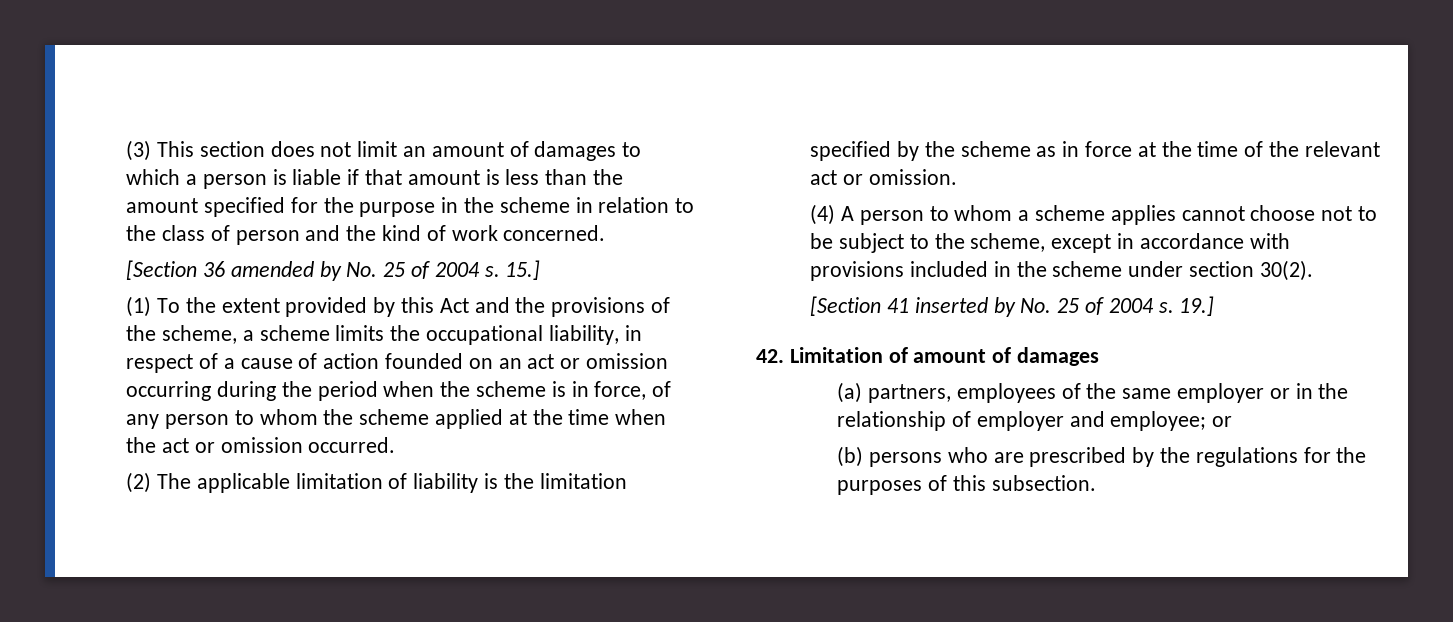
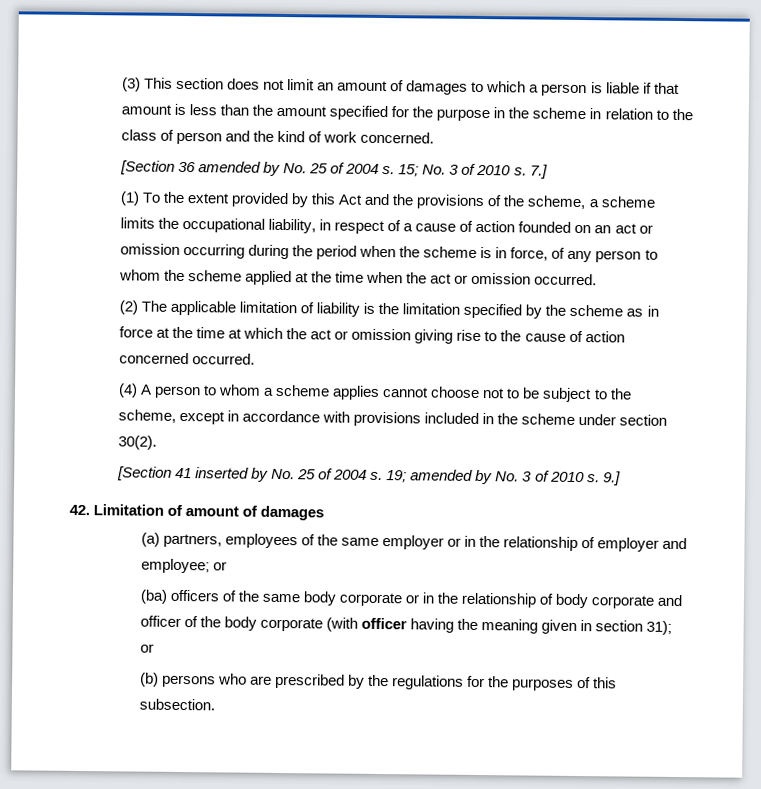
[505,260,541,280] 15.] -> [398,163,548,179] 15; No. 3 of 2010 s. 7.]
[1244,141,1380,157] [810,169,957,185] of the relevant act or omission. -> [228,327,625,344] [118,352,255,365] at which the act or omission giving rise to the cause of action concerned occurred.
[1179,296,1215,316] 19.] -> [386,469,621,486] 19; amended by No. 3 of 2010 s. 9.]
(1233, 421) none -> [139,589,683,609] [139,615,673,635] [139,643,154,653] // (ba) officers of the same body corporate or in the relationship of body corporate and officer of the body corporate (with officer having the meaning given in section 31); or

